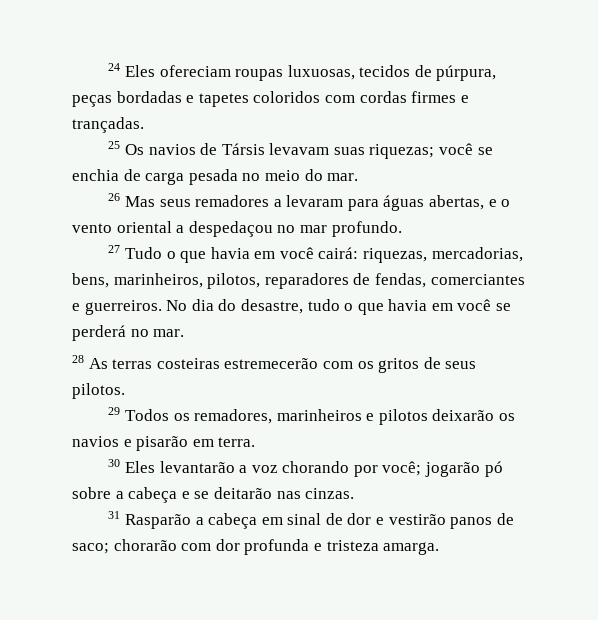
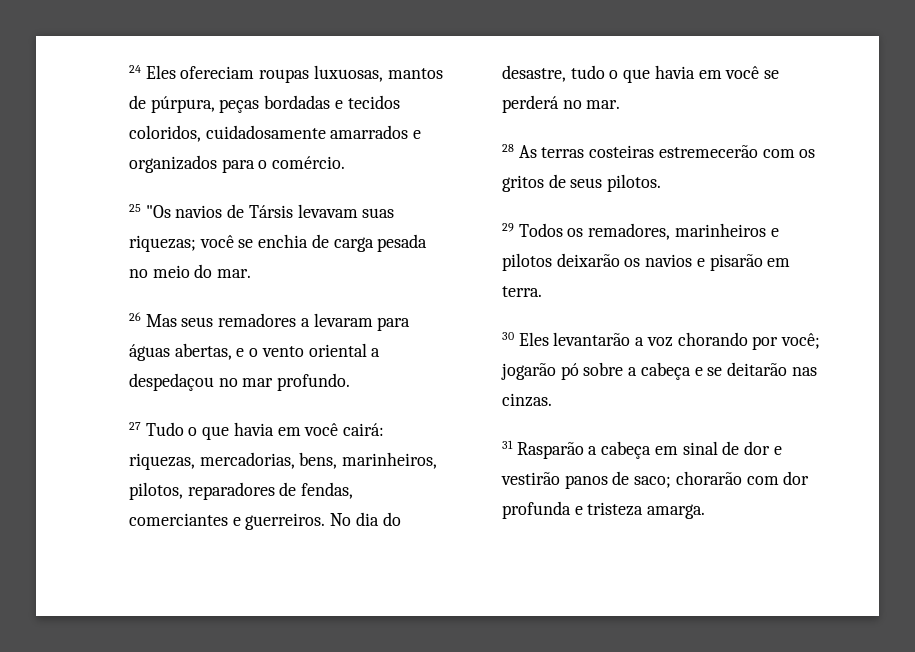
[359,65,411,77] tecidos -> [387,68,443,79] mantos
[198,91,469,107] [72,117,144,133] tapetes coloridos com cordas firmes e trançadas. -> [347,95,400,109] [129,125,422,142] [129,155,346,173] tecidos coloridos, cuidadosamente amarrados e organizados para o comércio.
[124,144,144,155] Os -> [145,205,171,218] "Os

